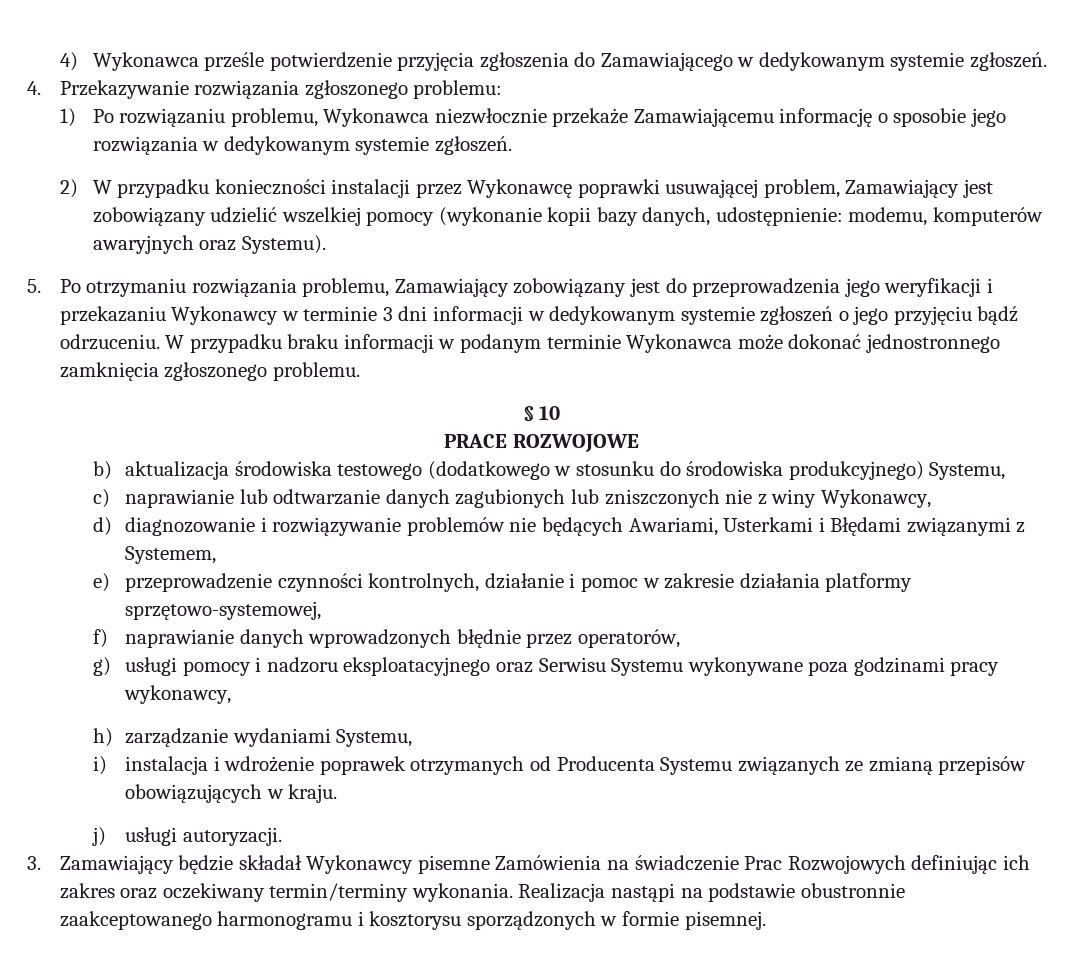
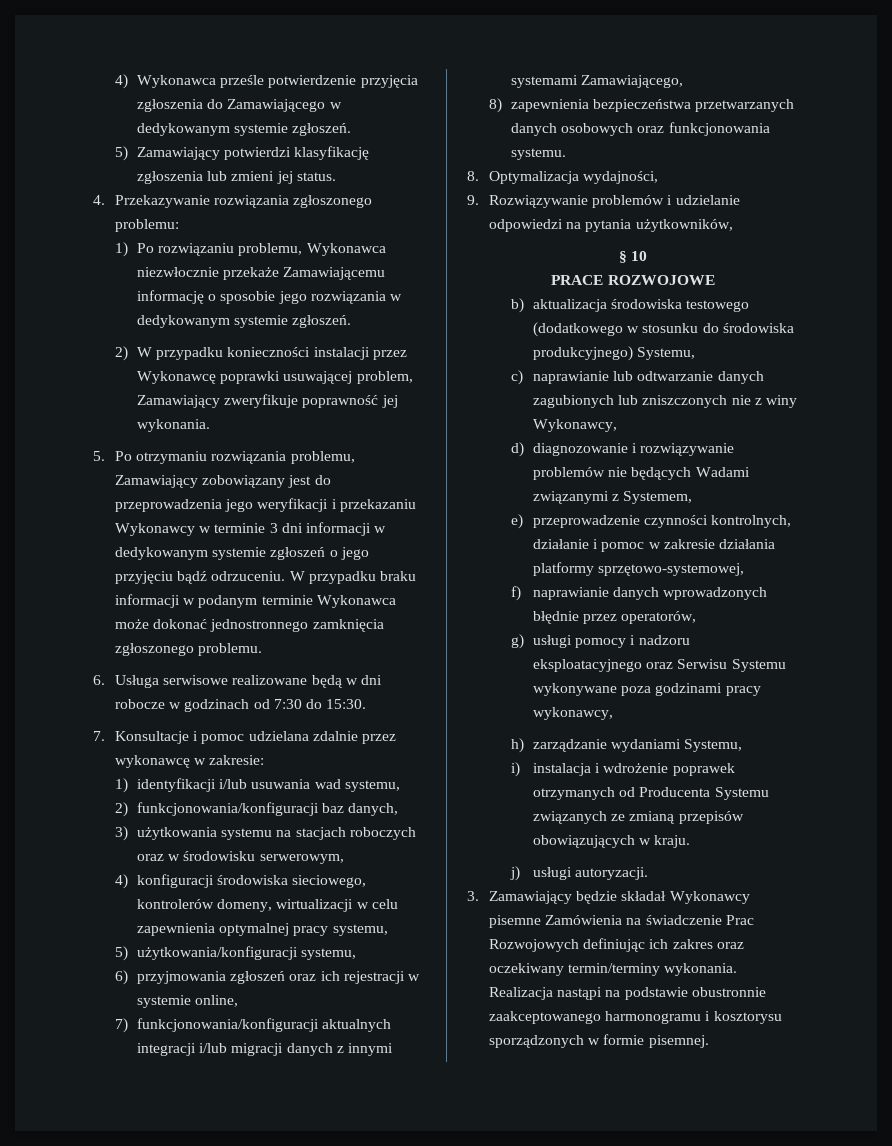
(1047, 61) none -> [115,146,370,161] [137,171,336,184] // 5) Zamawiający potwierdzi klasyfikację zgłoszenia lub zmieni jej status.
[962,179,993,198] [92,207,1043,226] [92,235,326,254] jest zobowiązany udzielić wszelkiej pomocy (wykonanie kopii bazy danych, udostępnienie: modemu, komputerów awaryjnych oraz Systemu). -> [224,394,398,408] [137,419,211,432] zweryfikuje poprawność jej wykonania.
(360, 371) none -> [93,675,382,688] [115,699,367,712] [93,731,396,744] [115,755,265,768] [115,778,400,793] [115,802,399,817] [115,826,416,841] [137,851,344,864] [115,874,367,889] [137,899,398,912] [137,923,388,936] [115,946,357,961] [115,970,420,985] [137,995,239,1008] [115,1018,392,1033] [137,1043,393,1056] [511,75,684,88] [489,98,795,113] [511,122,770,136] [511,148,567,160] [467,171,659,184] [467,195,740,208] [489,219,733,232] // 6. Usługa serwisowe realizowane będą w dni robocze w godzinach od 7:30 do 15:30. // 7. Konsultacje i pomoc udzielana zdalnie przez wykonawcę w zakresie: // 1) identyfikacji i/lub usuwania wad systemu, // 2) funkcjonowania/konfiguracji baz danych, // 3) użytkowania systemu na stacjach roboczych oraz w środowisku serwerowym, // 4) konfiguracji środowiska sieciowego, kontrolerów domeny, wirtualizacji w celu zapewnienia optymalnej pracy systemu, // 5) użytkowania/konfiguracji systemu, // 6) przyjmowania zgłoszeń oraz ich rejestracji w systemie online, // 7) funkcjonowania/konfiguracji aktualnych integracji i/lub migracji danych z innymi systemami Zamawiającego, // 8) zapewnienia bezpieczeństwa przetwarzanych danych osobowych oraz funkcjonowania systemu. // 8. Optymalizacja wydajności, // 9. Rozwiązywanie problemów i udzielanie odpowiedzi na pytania użytkowników,
[628,517,902,536] Awariami, Usterkami i Błędami -> [695,467,750,477] Wadami

